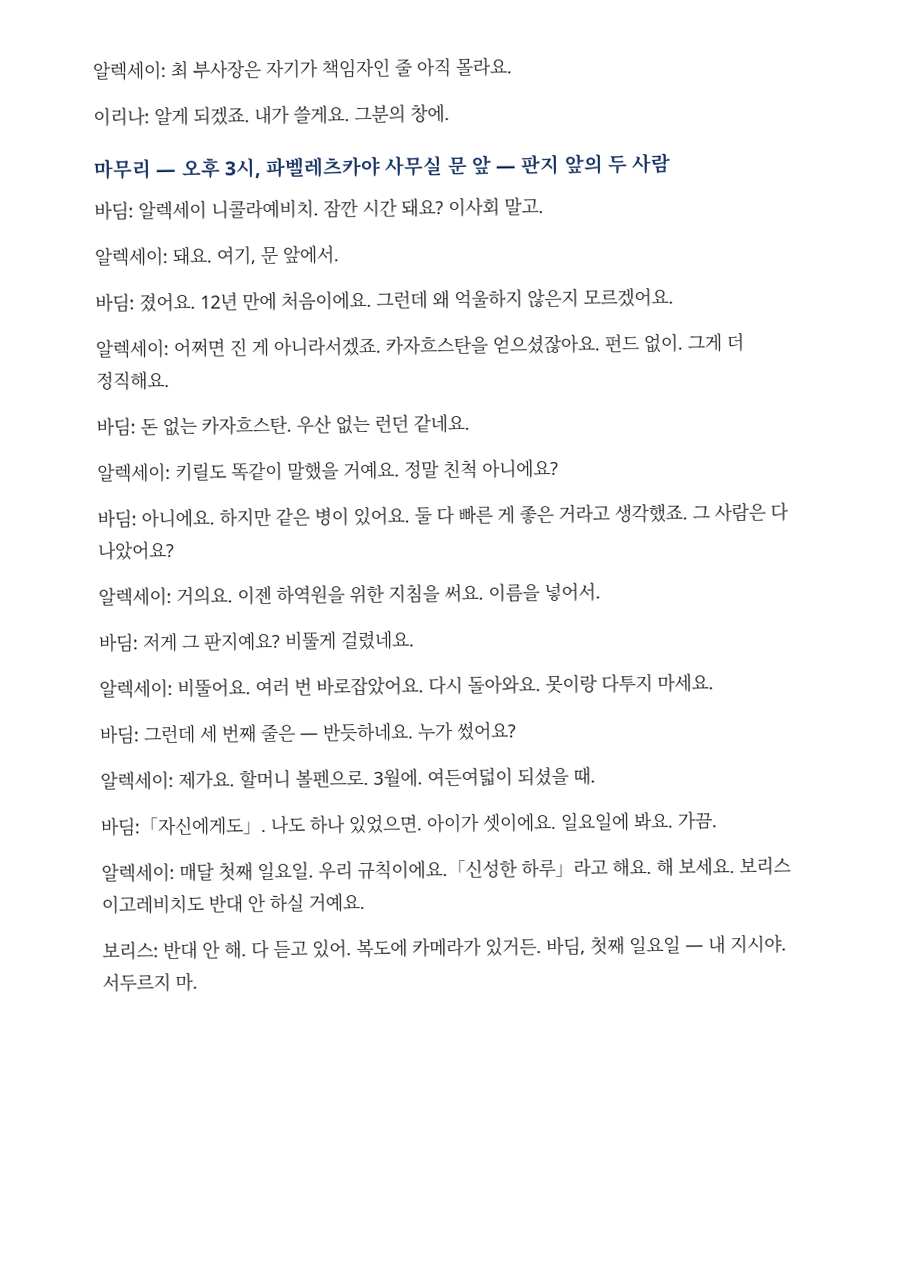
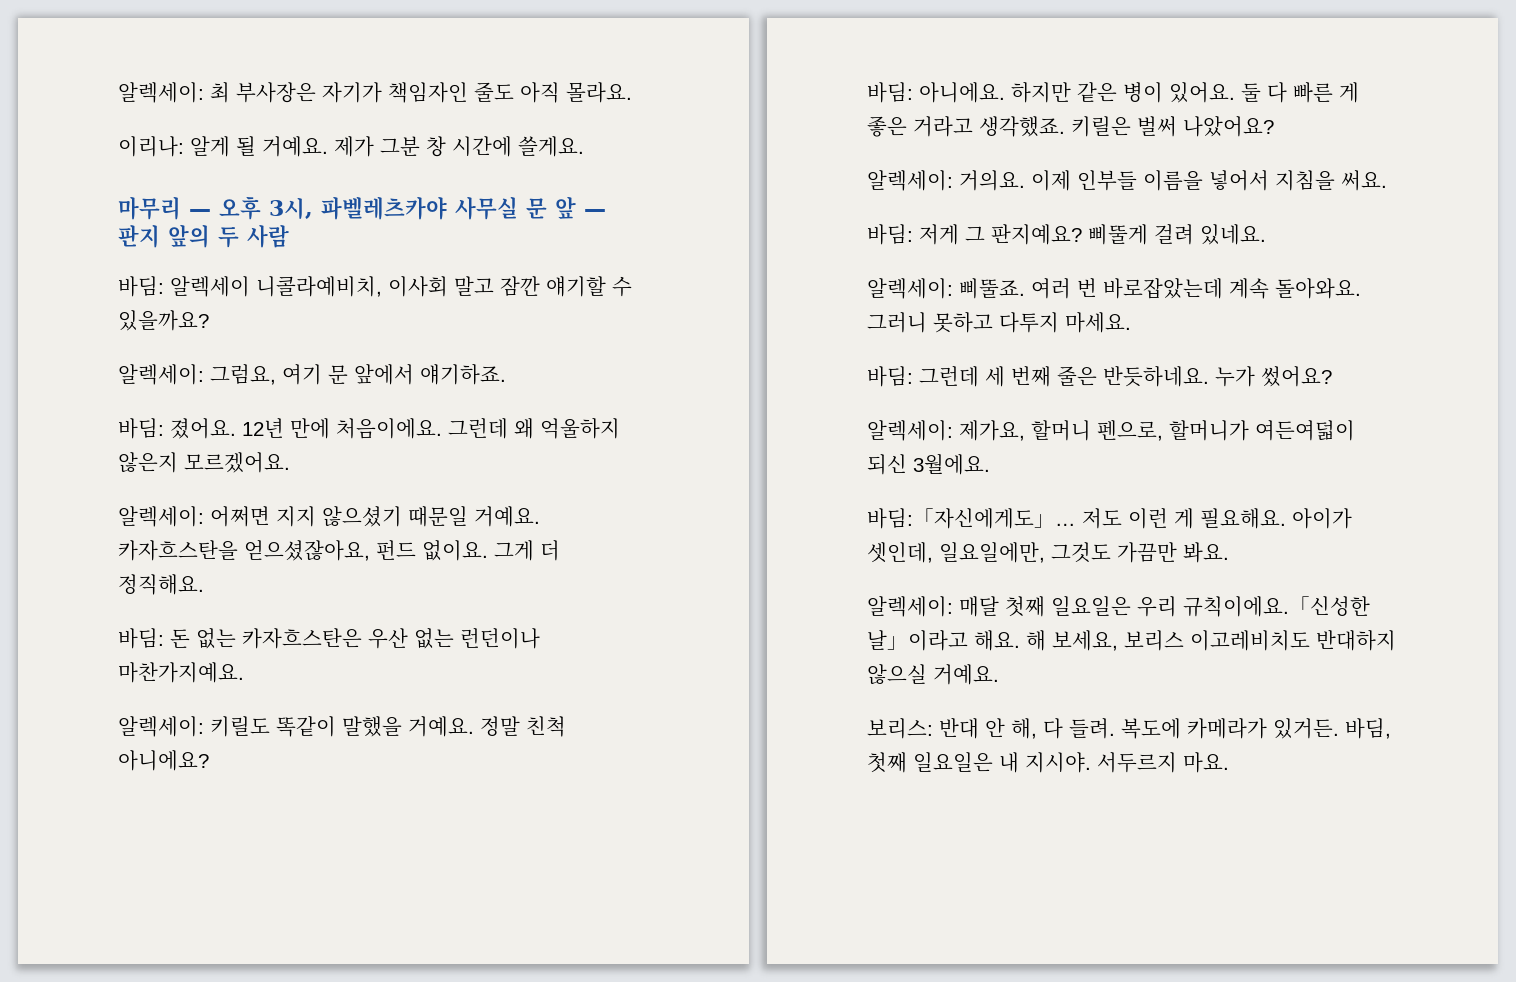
[394,58,412,77] 줄 -> [474,82,514,102] 줄도
[193,105,290,126] 되겠죠. 내가 -> [236,136,512,157] 될 거예요. 제가 그분 창 시간에
[354,103,450,125] 그분의 창에. -> (584, 146) none
[211,197,544,220] [94,245,339,267] 니콜라예비치. 잠깐 시간 돼요? 이사회 말고. // 알렉세이: 돼요. 여기, 문 앞에서. -> [256,276,632,297] [118,310,209,331] [118,364,506,385] 니콜라예비치, 이사회 말고 잠깐 얘기할 수 있을까요? // 알렉세이: 그럼요, 여기 문 앞에서 얘기하죠.
[229,333,683,358] 진 게 아니라서겠죠. 카자흐스탄을 얻으셨잖아요. 펀드 없이. -> [276,506,540,527] [118,540,488,561] 지지 않으셨기 때문일 거예요. 카자흐스탄을 얻으셨잖아요, 펀드 없이요.
[201,414,292,436] 카자흐스탄. -> [242,628,362,649] 카자흐스탄은
[374,413,470,434] 런던 같네요. -> [460,628,540,649] [118,662,244,683] 런던이나 마찬가지예요.
[692,501,789,523] 그 사람은 다 -> [1071,116,1177,137] 키릴은 벌써
[237,584,385,606] 이젠 하역원을 위한 -> [1031,170,1269,191] 이제 인부들 이름을 넣어서
[488,582,601,603] 이름을 넣어서. -> (1387, 180) none
[284,630,415,651] [99,678,251,699] 비뚤게 걸렸네요. // 알렉세이: 비뚤어요. -> [1088,224,1266,245] [867,278,1025,299] 삐뚤게 걸려 있네요. // 알렉세이: 삐뚤죠.
[316,674,598,697] 바로잡았어요. 다시 돌아와요. 못이랑 -> [1103,278,1361,299] [867,312,993,333] 바로잡았는데 계속 돌아와요. 그러니 못하고
[299,732,319,740] — -> (1097, 376) none
[178,766,596,790] [100,812,630,837] 제가요. 할머니 볼펜으로. 3월에. 여든여덟이 되셨을 때. // 바딤:「자신에게도」. 나도 하나 있었으면. 아이가 셋이에요. 일요일에 -> [959,420,1355,441] [867,453,990,475] [867,508,1352,529] [867,542,1177,563] 제가요, 할머니 펜으로, 할머니가 여든여덟이 되신 3월에요. // 바딤:「자신에게도」… 저도 이런 게 필요해요. 아이가 셋인데, 일요일에만, 그것도 가끔만
[677,811,718,831] 가끔. -> (1229, 552) none
[257,861,314,881] 일요일. -> [1051,596,1131,616] 일요일은
[521,858,608,879] 하루」라고 -> [867,630,968,651] 날」이라고
[678,857,735,877] 보세요. -> [1052,630,1118,651] 보세요,
[208,893,304,914] 반대 안 하실 -> [1316,630,1396,651] [867,664,927,684] 반대하지 않으실
[224,939,352,960] 해. 다 듣고 있어. -> [1011,718,1115,739] 해, 다 들려.
[629,935,704,955] 일요일 — -> [913,752,993,772] 일요일은
[175,972,198,993] 마. -> [1183,752,1229,773] 마요.

